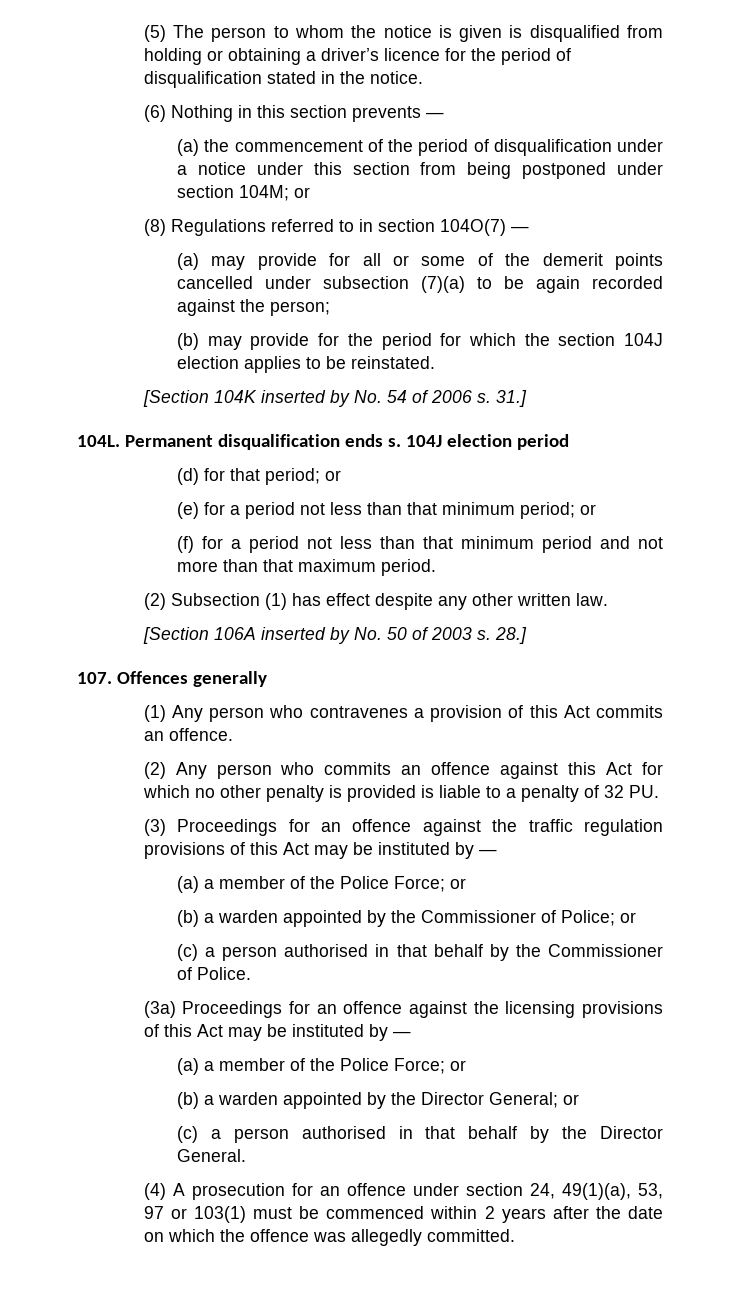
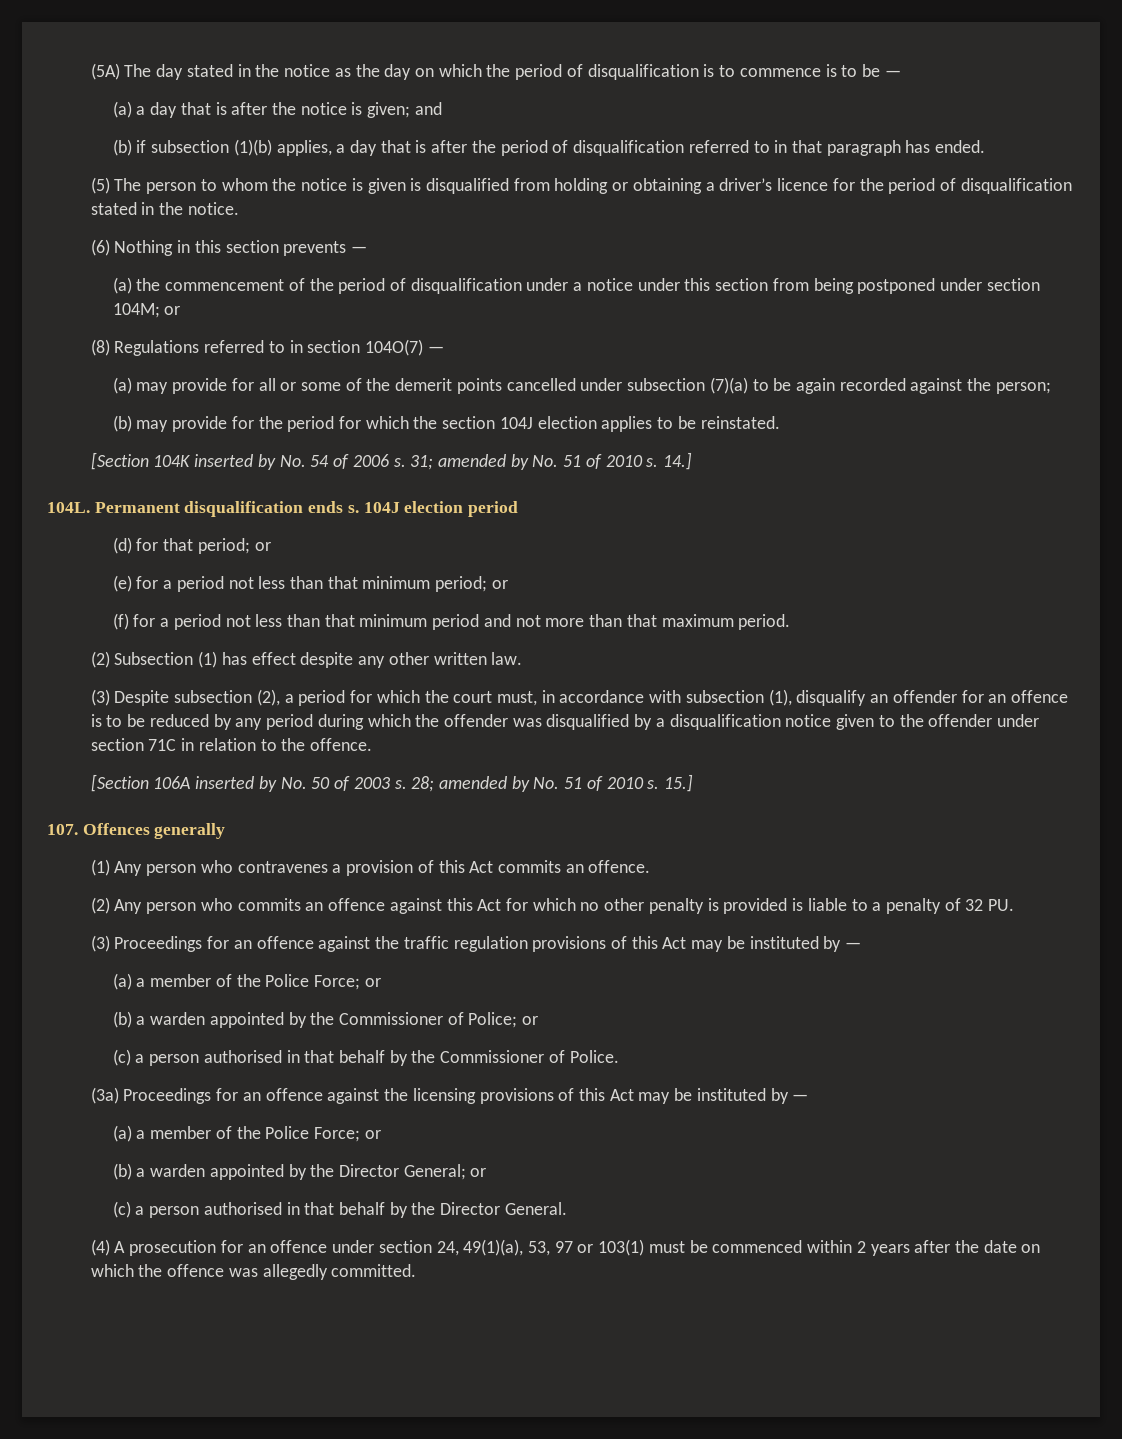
(143, 33) none -> [90,63,901,80] [112,101,442,118] [112,139,986,156] (5A) The day stated in the notice as the day on which the period of disqualification is to commence is to be — // (a) a day that is after the notice is given; and // (b) if subsection (1)(b) applies, a day that is after the period of disqualification referred to in that paragraph has ended. //
[495,390,527,407] 31.] -> [410,452,693,470] 31; amended by No. 51 of 2010 s. 14.]
(608, 599) none -> [90,689,1068,706] [90,714,1039,730] [90,738,373,751] // (3) Despite subsection (2), a period for which the court must, in accordance with subsection (1), disqualify an offender for an offence is to be reduced by any period during which the offender was disqualified by a disqualification notice given to the offender under section 71C in relation to the offence.
[494,627,527,644] 28.] -> [411,774,694,792] 28; amended by No. 51 of 2010 s. 15.]

